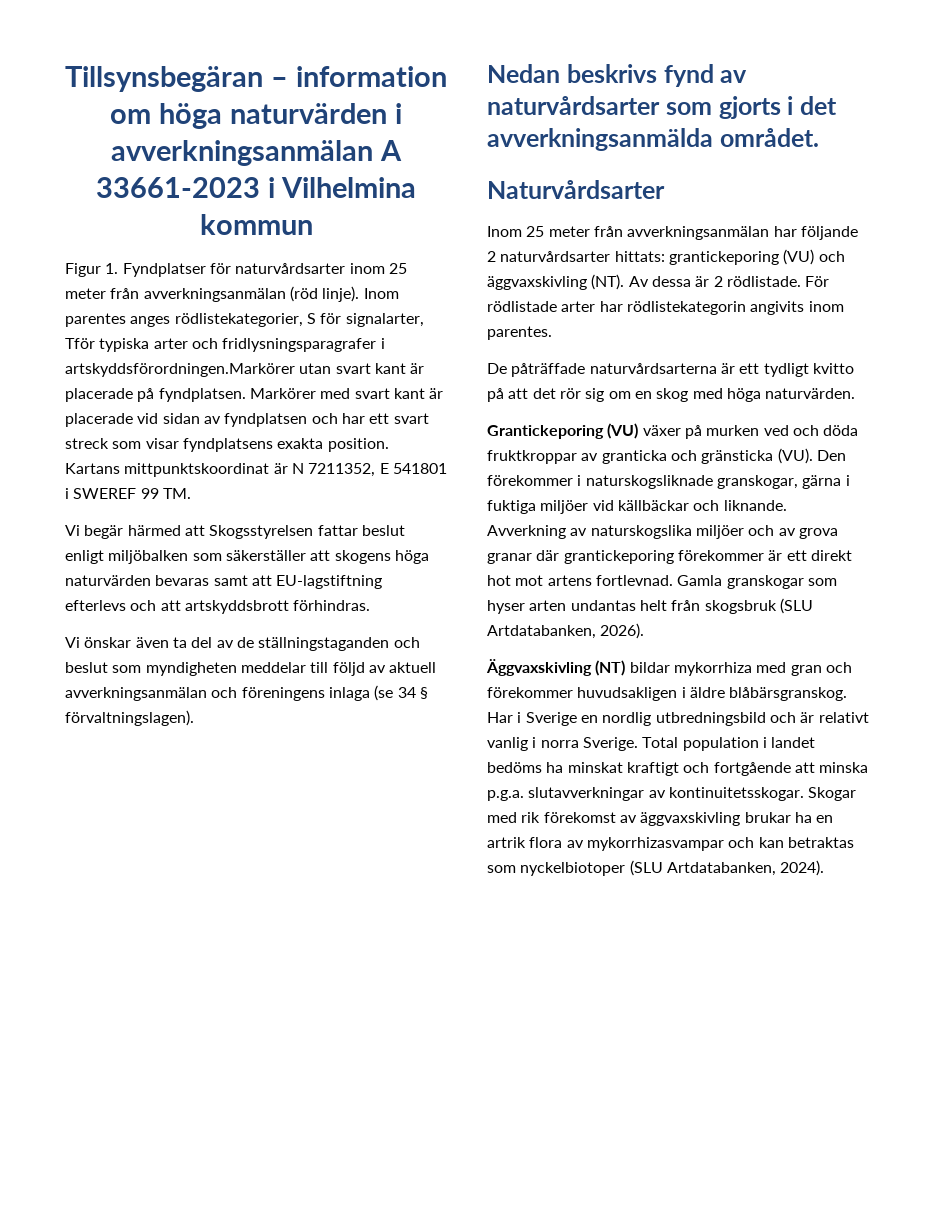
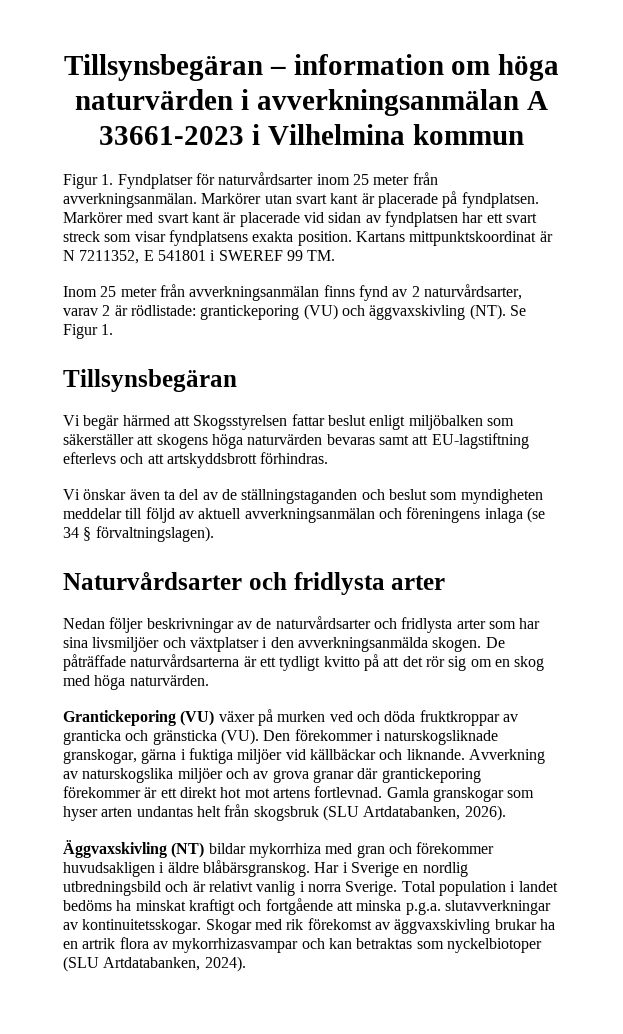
[143,286,399,302] [65,313,424,327] [65,338,385,352] [65,363,295,377] avverkningsanmälan (röd linje). Inom parentes anges rödlistekategorier, S för signalarter, Tför typiska arter och fridlysningsparagrafer i artskyddsförordningen.Markörer -> [63,193,262,208] avverkningsanmälan. Markörer
[311,413,338,424] och -> (458, 219) none
(191, 493) none -> [63,284,522,301] [63,304,526,320] [63,324,114,339] [63,369,237,392] // Inom 25 meter från avverkningsanmälan finns fynd av 2 naturvårdsarter, varav 2 är rödlistade: grantickeporing (VU) och äggvaxskivling (NT). Se Figur 1. // Tillsynsbegäran
[487,64,748,87] [487,96,837,119] [487,128,819,151] [487,180,665,199] [487,226,858,240] [487,249,845,265] [487,274,830,290] [487,301,844,315] [487,326,552,340] Nedan beskrivs fynd av naturvårdsarter som gjorts i det avverkningsanmälda området. // Naturvårdsarter // Inom 25 meter från avverkningsanmälan har följande 2 naturvårdsarter hittats: grantickeporing (VU) och äggvaxskivling (NT). Av dessa är 2 rödlistade. För rödlistade arter har rödlistekategorin angivits inom parentes. // -> [63,571,446,595] [63,616,541,633] [63,637,482,652] Naturvårdsarter och fridlysta arter // Nedan följer beskrivningar av de naturvårdsarter och fridlysta arter som har sina livsmiljöer och växtplatser i den avverkningsanmälda skogen.

